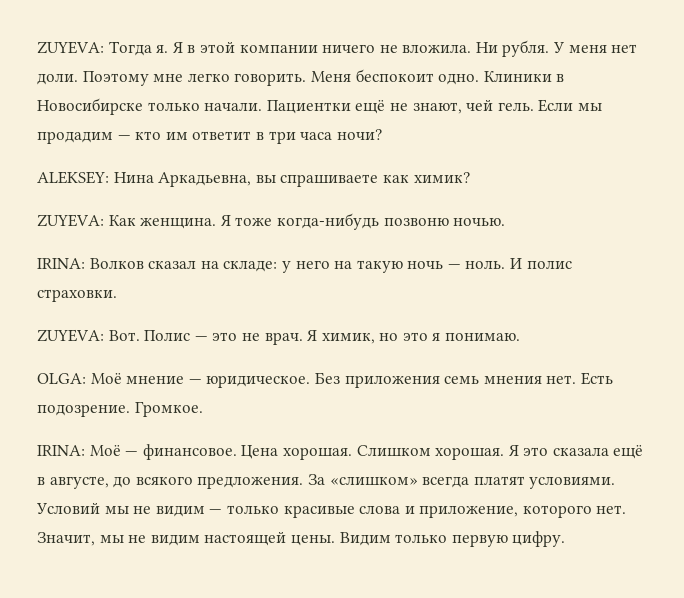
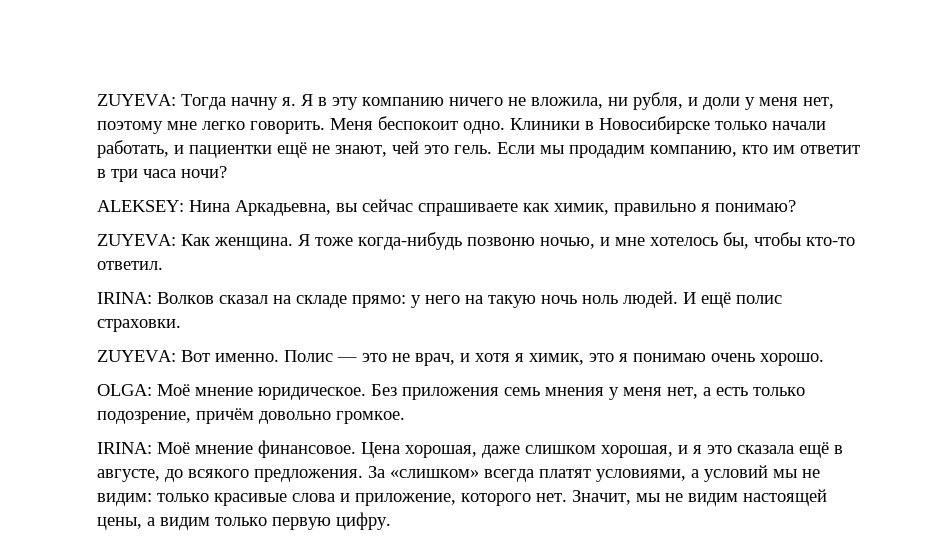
(152, 48) none -> [231,97,278,110] начну
[199,40,638,57] [37,71,149,86] этой компании ничего не вложила. Ни рубля. У меня нет доли. Поэтому -> [332,92,834,110] [97,121,163,134] эту компанию ничего не вложила, ни рубля, и доли у меня нет, поэтому
[204,100,351,114] начали. Пациентки -> [772,121,826,130] [97,140,272,158] начали работать, и пациентки
(494, 105) none -> [424,145,449,154] это
[117,135,131,140] — -> [650,145,737,157] компанию,
(276, 179) none -> [362,199,413,212] сейчас
[413,172,470,183] химик? -> [554,200,796,216] химик, правильно я понимаю?
[453,218,506,226] ночью. -> [540,232,855,249] [97,261,163,270] ночью, и мне хотелось бы, чтобы кто-то ответил.
[223,260,278,272] складе: -> [296,295,406,308] складе прямо:
[447,258,523,269] — ноль. И -> [582,291,731,308] ноль людей. И ещё
[108,330,140,341] Вот. -> [181,350,279,362] Вот именно.
[264,329,521,345] врач. Я химик, но это я понимаю. -> [415,353,824,366] врач, и хотя я химик, это я понимаю очень хорошо.
[188,379,202,384] — -> (253, 391) none
[546,372,613,385] [37,401,203,417] нет. Есть подозрение. Громкое. -> [609,387,805,400] [97,408,405,424] у меня нет, а есть только подозрение, причём довольно громкое.
[125,451,139,456] — -> [195,445,253,454] мнение
[282,444,519,460] хорошая. Слишком хорошая. Я -> [405,445,702,458] хорошая, даже слишком хорошая, и я
[529,476,616,489] [36,502,223,517] условиями. Условий мы не видим — -> [596,465,820,482] [97,493,152,506] условиями, а условий мы не видим:
[290,532,391,546] цены. Видим -> [97,517,210,530] цены, а видим

